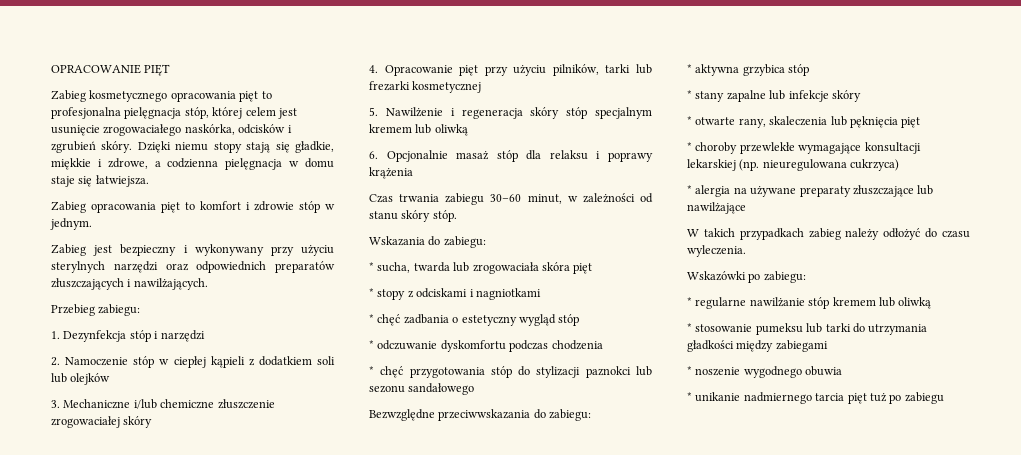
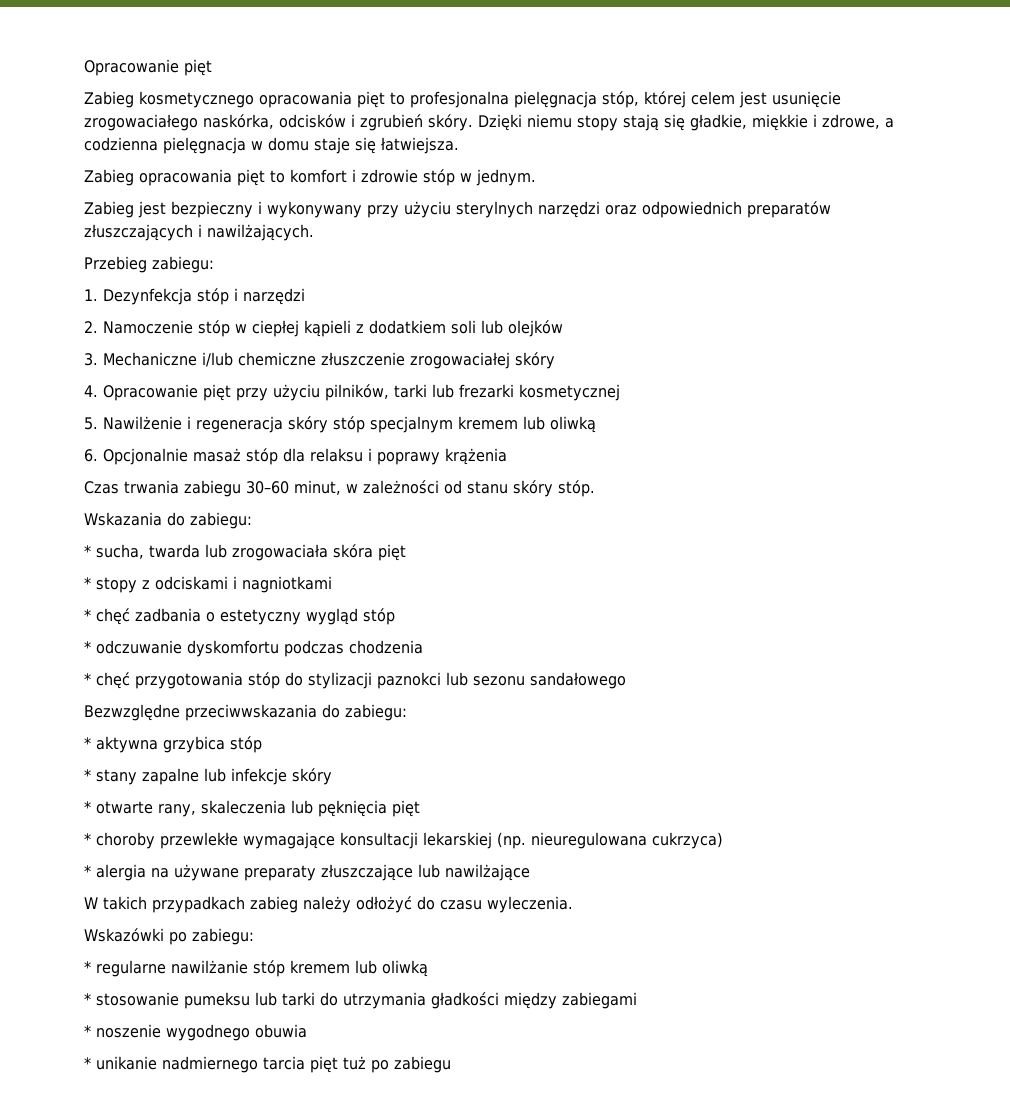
[51,64,171,76] OPRACOWANIE PIĘT -> [84,59,212,76] Opracowanie pięt

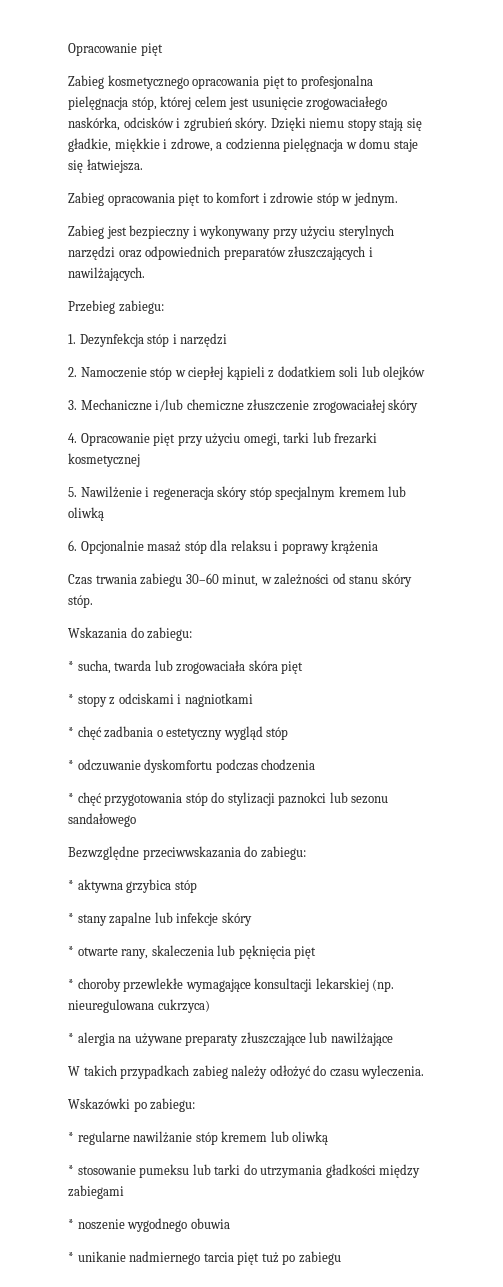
[325,384,389,401] pilników, -> [243,433,280,446] omegi,

